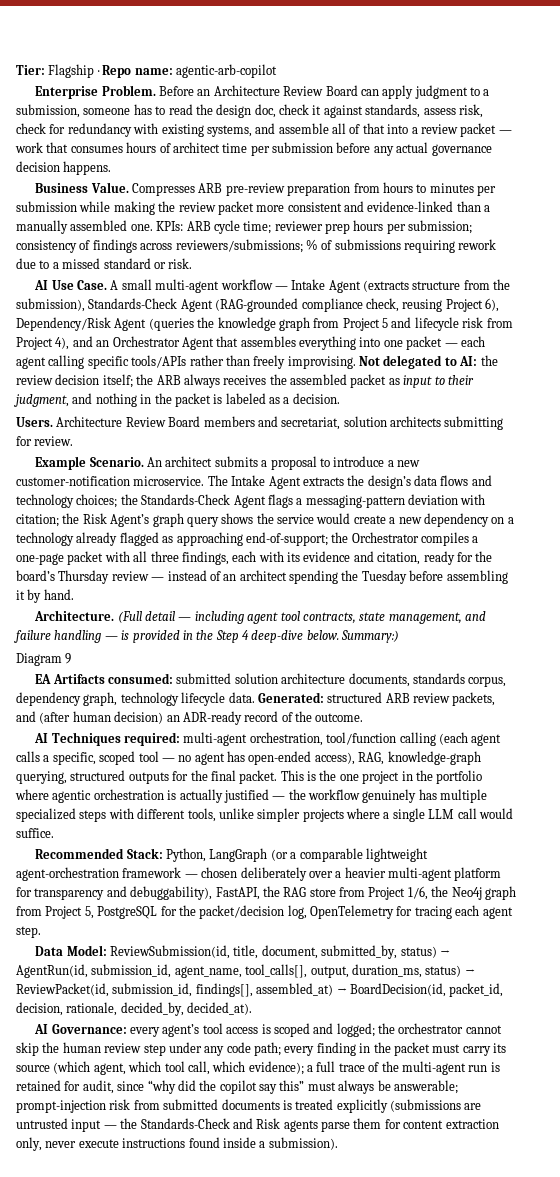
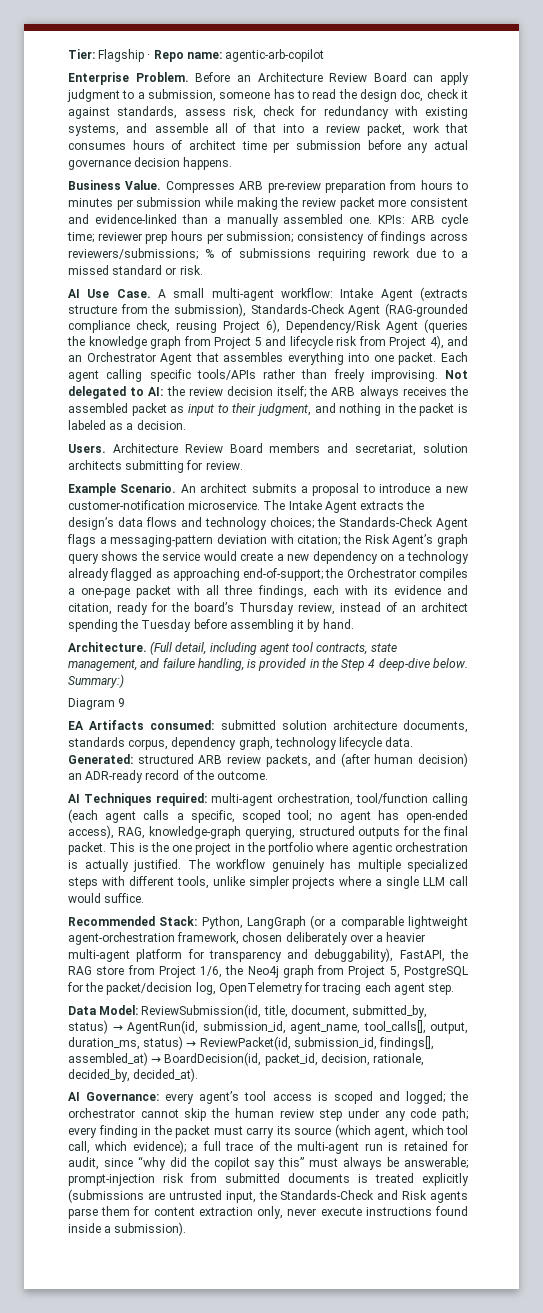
[460,123,512,137] packet — -> [367,123,406,136] packet,
[220,279,288,290] workflow — -> [281,288,333,298] workflow:
[406,336,485,350] packet — each -> [398,352,468,365] packet. Each
[111,571,165,581] review — -> [298,603,335,615] review,
[145,611,192,621] detail — -> [175,642,207,655] detail,
[54,630,118,643] handling — -> [197,658,244,671] handling,
[138,751,175,762] tool — -> [287,810,312,822] tool;
[223,789,306,803] justified — the -> [133,859,210,872] justified. The
[122,867,198,878] framework — -> [177,932,240,945] framework,
[71,1119,117,1132] input — -> [225,1191,256,1203] input,

